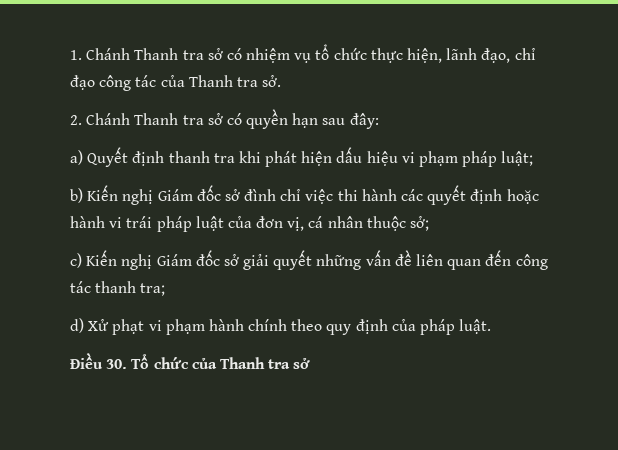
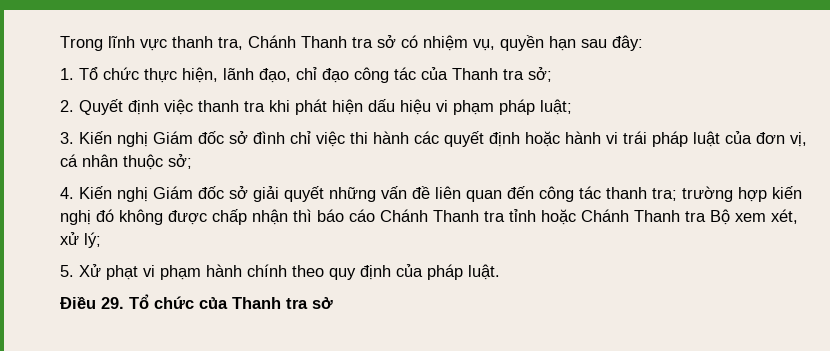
[70,50,82,60] 1. -> [60,36,243,51] Trong lĩnh vực thanh tra,
[294,44,330,63] vụ tổ -> [473,35,643,51] [60,67,98,80] vụ, quyền hạn sau đây: // 1. Tổ
[262,75,282,87] sở. -> [528,67,552,82] sở;
[86,109,379,129] [70,150,83,165] Chánh Thanh tra sở có quyền hạn sau đây: // a) -> (74, 106) none
(165, 158) none -> [164,99,193,115] việc
[70,188,83,203] b) -> [60,132,74,144] 3.
[70,253,82,268] c) -> [60,187,74,199] 4.
[70,318,84,333] // d) -> [682,186,802,202] [60,209,798,225] [60,232,101,248] [60,265,74,277] trường hợp kiến nghị đó không được chấp nhận thì báo cáo Chánh Thanh tra tỉnh hoặc Chánh Thanh tra Bộ xem xét, xử lý; // 5.
[106,359,128,369] 30. -> [101,297,124,309] 29.

